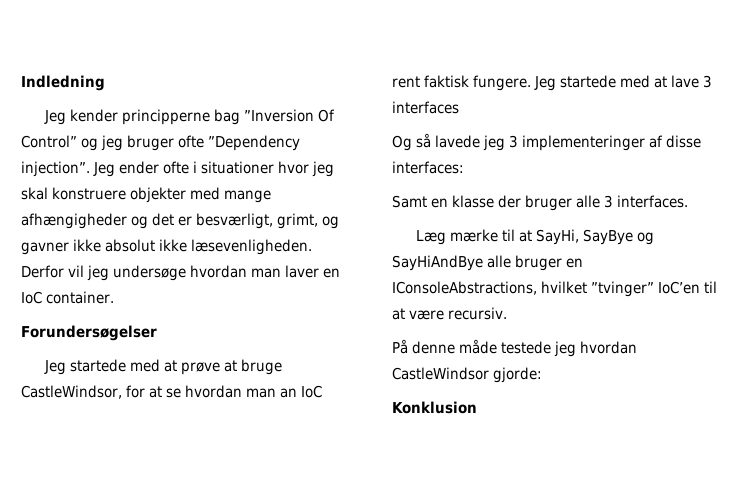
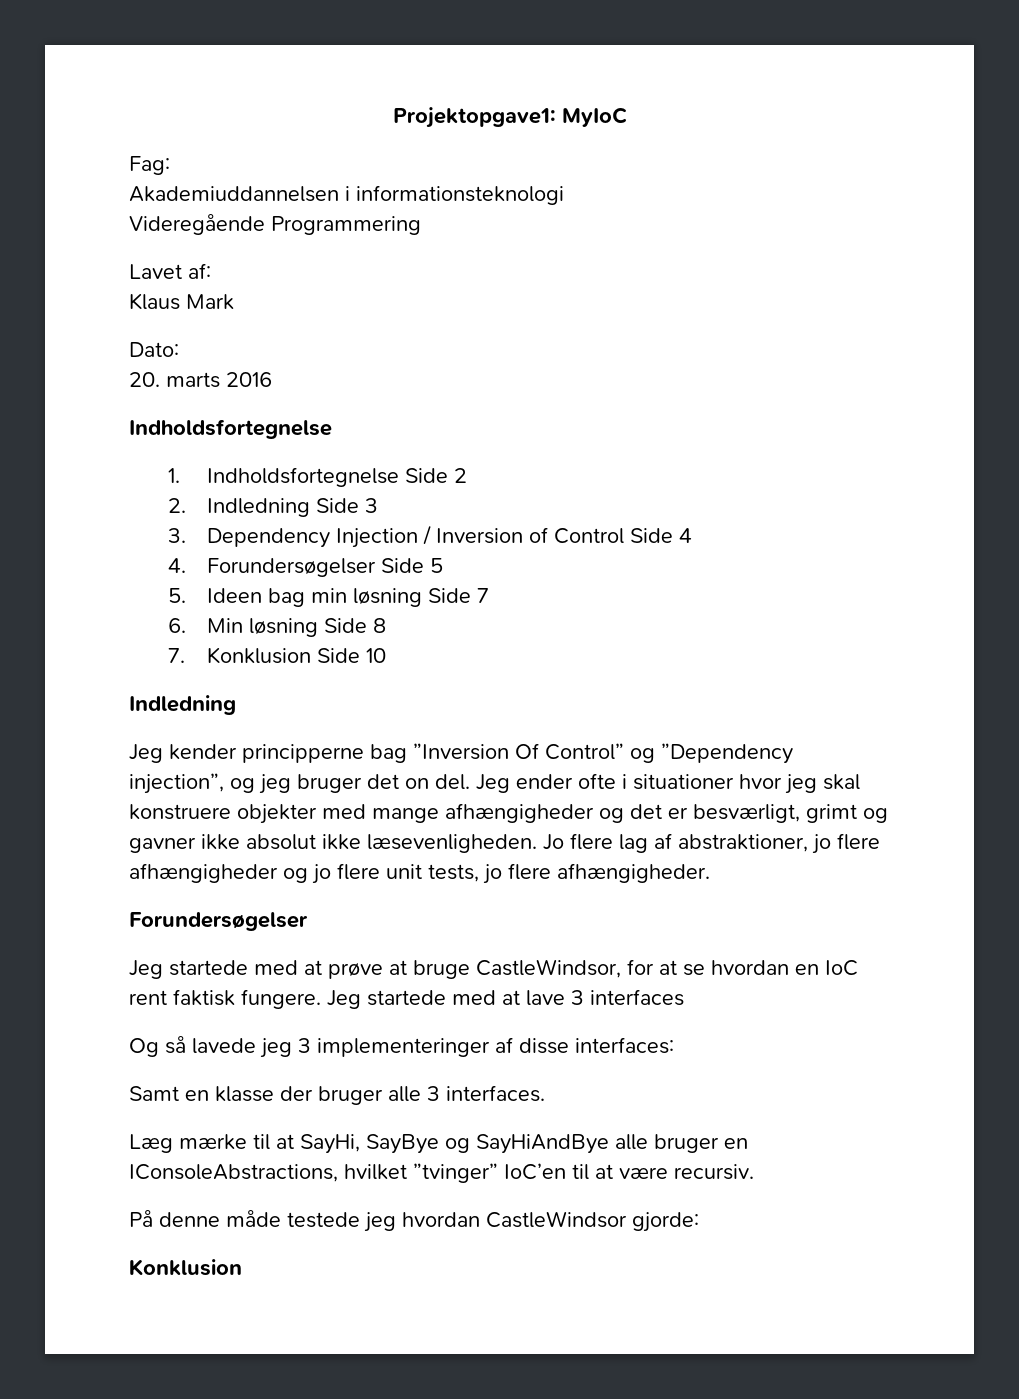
(21, 83) none -> [392,107,627,128] [129,156,170,175] [129,185,564,205] [129,214,421,235] [129,263,211,279] [129,293,234,310] [129,342,179,357] [129,372,272,388] [129,419,332,439] [167,467,467,487] [167,498,378,517] [167,525,692,548] [167,558,443,577] [167,588,489,607] [167,618,386,637] [167,647,386,664] Projektopgave1: MyIoC // Fag: // Akademiuddannelsen i informationsteknologi // Videregående Programmering // Lavet af: // Klaus Mark // Dato: // 20. marts 2016 // Indholdsfortegnelse // 1. Indholdsfortegnelse Side 2 // 2. Indledning Side 3 // 3. Dependency Injection / Inversion of Control Side 4 // 4. Forundersøgelser Side 5 // 5. Ideen bag min løsning Side 7 // 6. Min løsning Side 8 // 7. Konklusion Side 10 //
[101,135,301,151] [21,161,90,177] jeg bruger ofte ”Dependency injection”. -> [661,743,793,764] [129,773,470,794] ”Dependency injection”, og jeg bruger det on del.
[277,213,319,229] grimt, -> [806,804,857,823] grimt
[21,265,341,281] [21,291,115,304] Derfor vil jeg undersøge hvordan man laver en IoC container. -> [543,833,880,854] [129,863,710,884] Jo flere lag af abstraktioner, jo flere afhængigheder og jo flere unit tests, jo flere afhængigheder.
[246,388,298,398] man an -> [795,964,819,975] en

